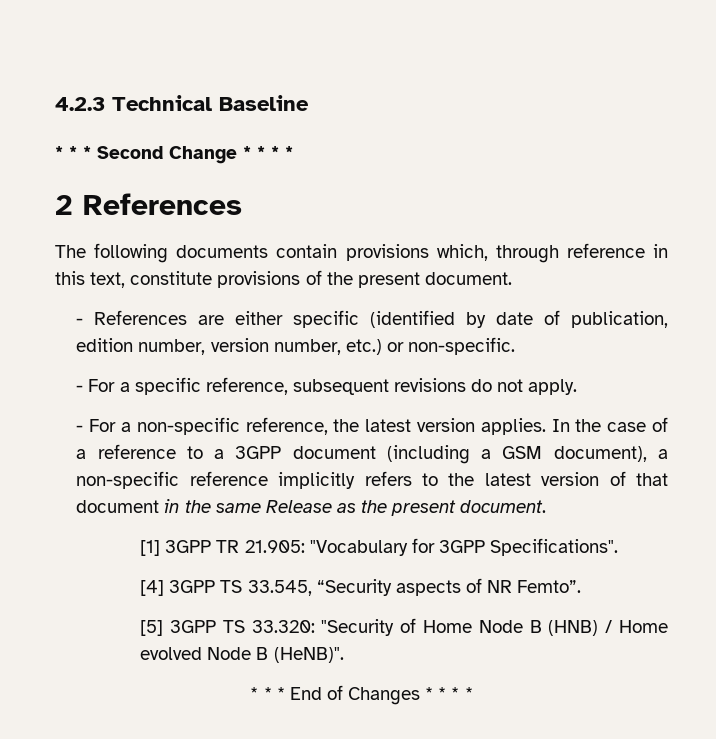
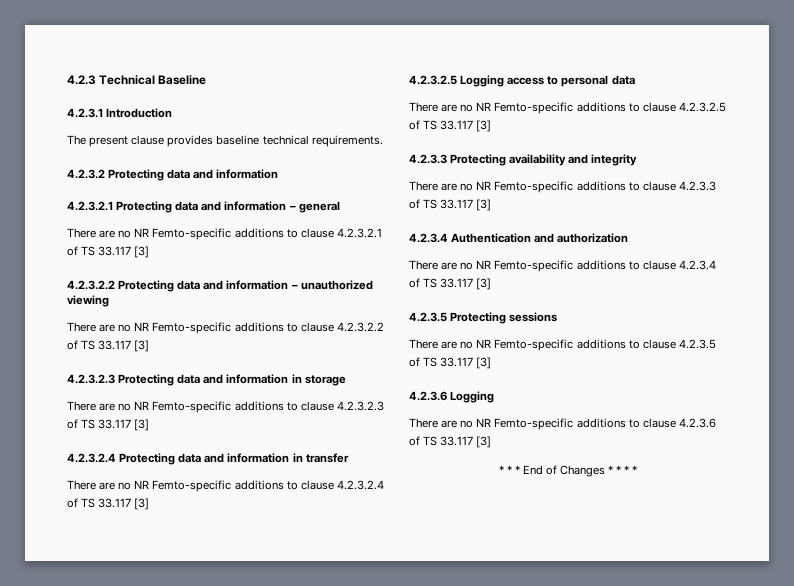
[55,146,293,164] [55,193,242,215] [55,243,668,263] [55,270,512,288] [76,310,669,328] [76,337,516,355] [76,377,578,395] [76,417,668,435] [76,444,669,464] [76,471,668,489] [76,499,547,516] [140,538,619,556] [140,578,582,596] [140,618,668,636] [140,647,344,663] * * * Second Change * * * * // 2 References // The following documents contain provisions which, through reference in this text, constitute provisions of the present document. // - References are either specific (identified by date of publication, edition number, version number, etc.) or non-specific. // - For a specific reference, subsequent revisions do not apply. // - For a non-specific reference, the latest version applies. In the case of a reference to a 3GPP document (including a GSM document), a non-specific reference implicitly refers to the latest version of that document in the same Release as the present document. // [1] 3GPP TR 21.905: "Vocabulary for 3GPP Specifications". // [4] 3GPP TS 33.545, “Security aspects of NR Femto”. // [5] 3GPP TS 33.320: "Security of Home Node B (HNB) / Home evolved Node B (HeNB)". -> [67,108,173,118] [67,135,383,147] [67,169,279,181] [67,201,340,213] [67,228,382,240] [67,246,150,258] [67,280,373,292] [67,295,109,307] [67,322,384,334] [67,340,150,352] [67,374,346,386] [67,401,384,413] [67,419,150,431] [67,453,349,465] [67,480,384,492] [67,498,150,510] [409,75,635,87] [409,102,726,114] [409,120,492,132] [409,154,638,166] [409,181,716,193] [409,199,492,211] [409,233,629,243] [409,260,716,272] [409,278,492,290] [409,312,558,324] [409,339,716,351] [409,357,492,369] [409,391,495,403] [409,418,716,430] [409,436,492,448] 4.2.3.1 Introduction // The present clause provides baseline technical requirements. // 4.2.3.2 Protecting data and information // 4.2.3.2.1 Protecting data and information – general // There are no NR Femto-specific additions to clause 4.2.3.2.1 of TS 33.117 [3] // 4.2.3.2.2 Protecting data and information – unauthorized viewing // There are no NR Femto-specific additions to clause 4.2.3.2.2 of TS 33.117 [3] // 4.2.3.2.3 Protecting data and information in storage // There are no NR Femto-specific additions to clause 4.2.3.2.3 of TS 33.117 [3] // 4.2.3.2.4 Protecting data and information in transfer // There are no NR Femto-specific additions to clause 4.2.3.2.4 of TS 33.117 [3] // 4.2.3.2.5 Logging access to personal data // There are no NR Femto-specific additions to clause 4.2.3.2.5 of TS 33.117 [3] // 4.2.3.3 Protecting availability and integrity // There are no NR Femto-specific additions to clause 4.2.3.3 of TS 33.117 [3] // 4.2.3.4 Authentication and authorization // There are no NR Femto-specific additions to clause 4.2.3.4 of TS 33.117 [3] // 4.2.3.5 Protecting sessions // There are no NR Femto-specific additions to clause 4.2.3.5 of TS 33.117 [3] // 4.2.3.6 Logging // There are no NR Femto-specific additions to clause 4.2.3.6 of TS 33.117 [3]

